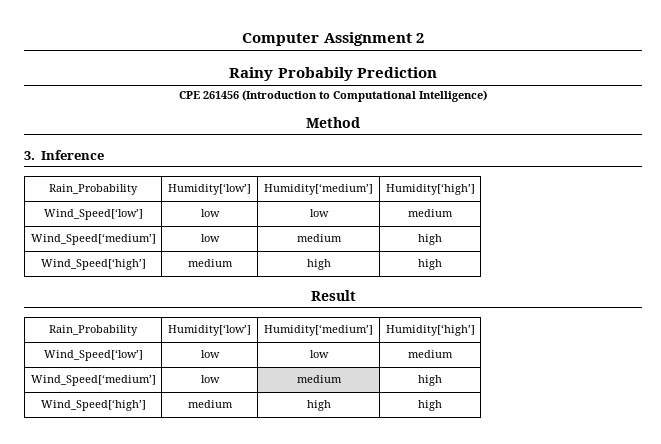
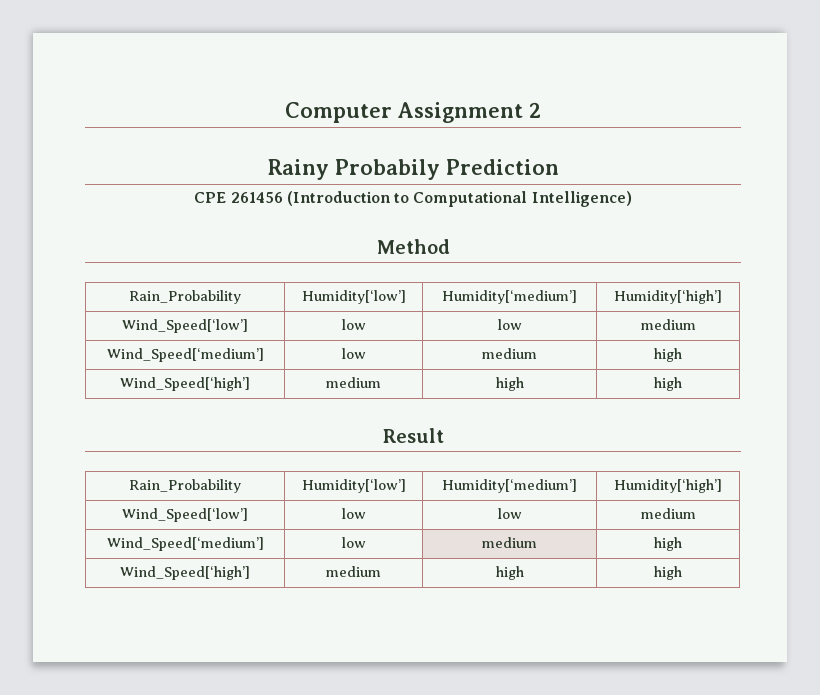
[24,150,104,160] // 3. Inference -> (450, 246) none

